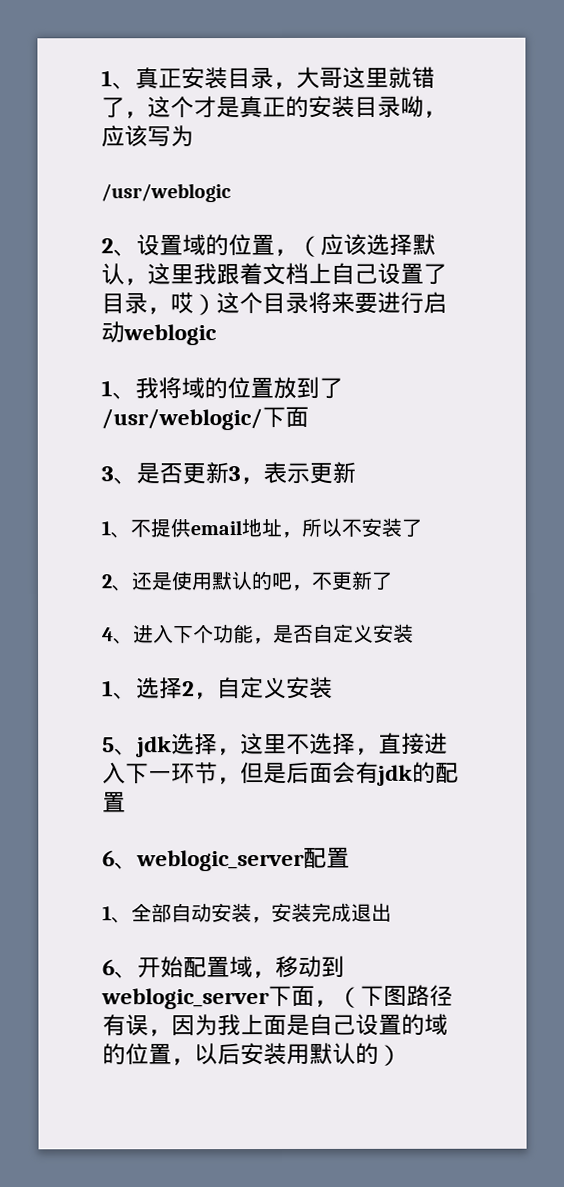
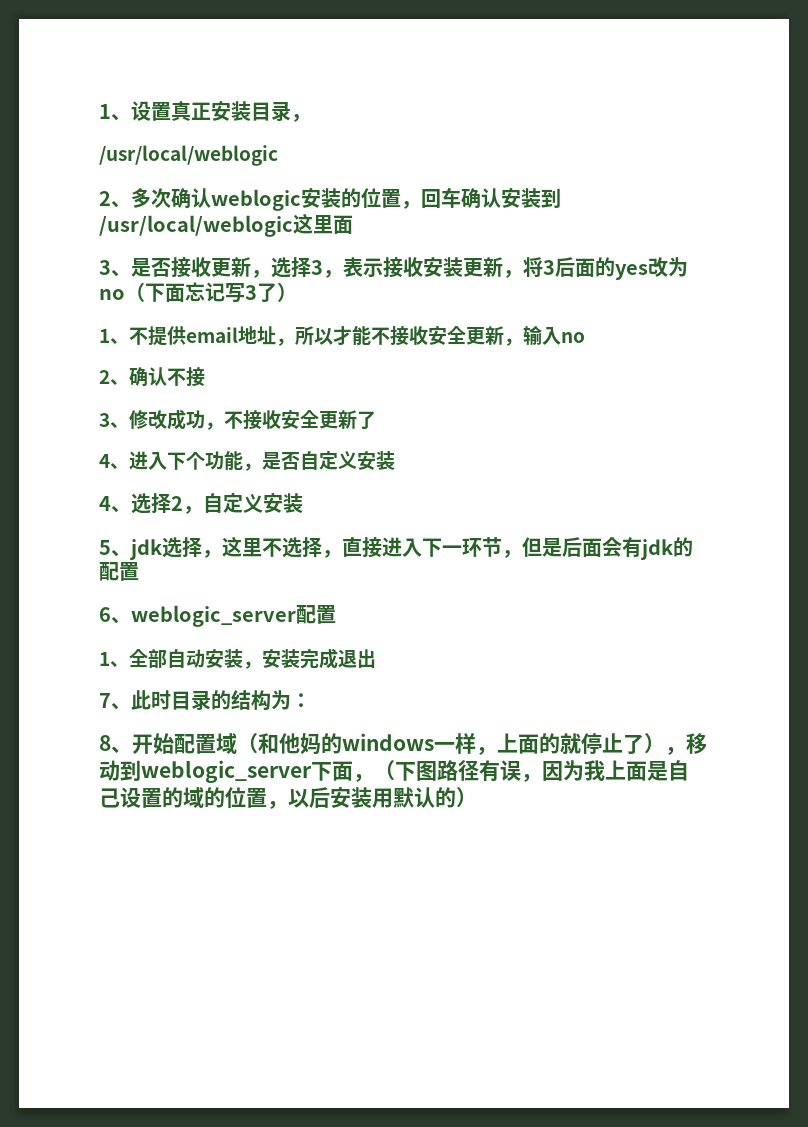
[101,70,136,90] 1、 -> [99,101,171,121] 1、设置
[296,66,435,89] [101,95,447,119] [101,125,194,148] [101,183,231,203] [101,233,436,257] [101,262,447,286] [101,291,447,316] [101,321,217,346] [101,376,343,400] [101,406,286,431] 大哥这里就错了，这个才是真正的安装目录呦，应该写为 // /usr/weblogic // 2、设置域的位置，（应该选择默认，这里我跟着文档上自己设置了目录，哎）这个目录将来要进行启动weblogic // 1、我将域的位置放到了/usr/weblogic/下 -> [99,145,278,166] [99,187,561,211] [99,213,333,237] // /usr/local/weblogic // 2、多次确认weblogic安装的位置，回车确认安装到/usr/local/weblogic这里
[182,462,229,485] 更新 -> [171,257,311,278] 接收更新，选择
[309,461,356,484] 更新 -> [383,257,688,280] [99,282,297,303] 接收安装更新，将3后面的yes改为no（下面忘记写3了）
[341,517,422,537] [101,571,332,592] 不安装了 // 2、还是使用默认的吧，不 -> [333,325,585,346] [99,367,205,387] [99,409,319,430] 才能不接收安全更新，输入no // 2、确认不接 // 3、修改成功，不接收安全
[102,680,114,697] 1 -> [99,496,111,511] 4
[102,956,253,979] 6、开始配置域 -> [99,690,311,711] [99,733,665,755] 7、此时目录的结构为： // 8、开始配置域（和他妈的windows一样，上面的就停止了）

